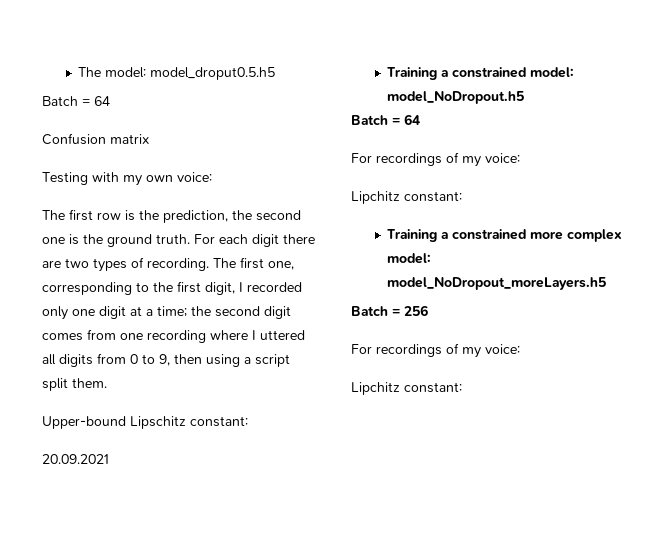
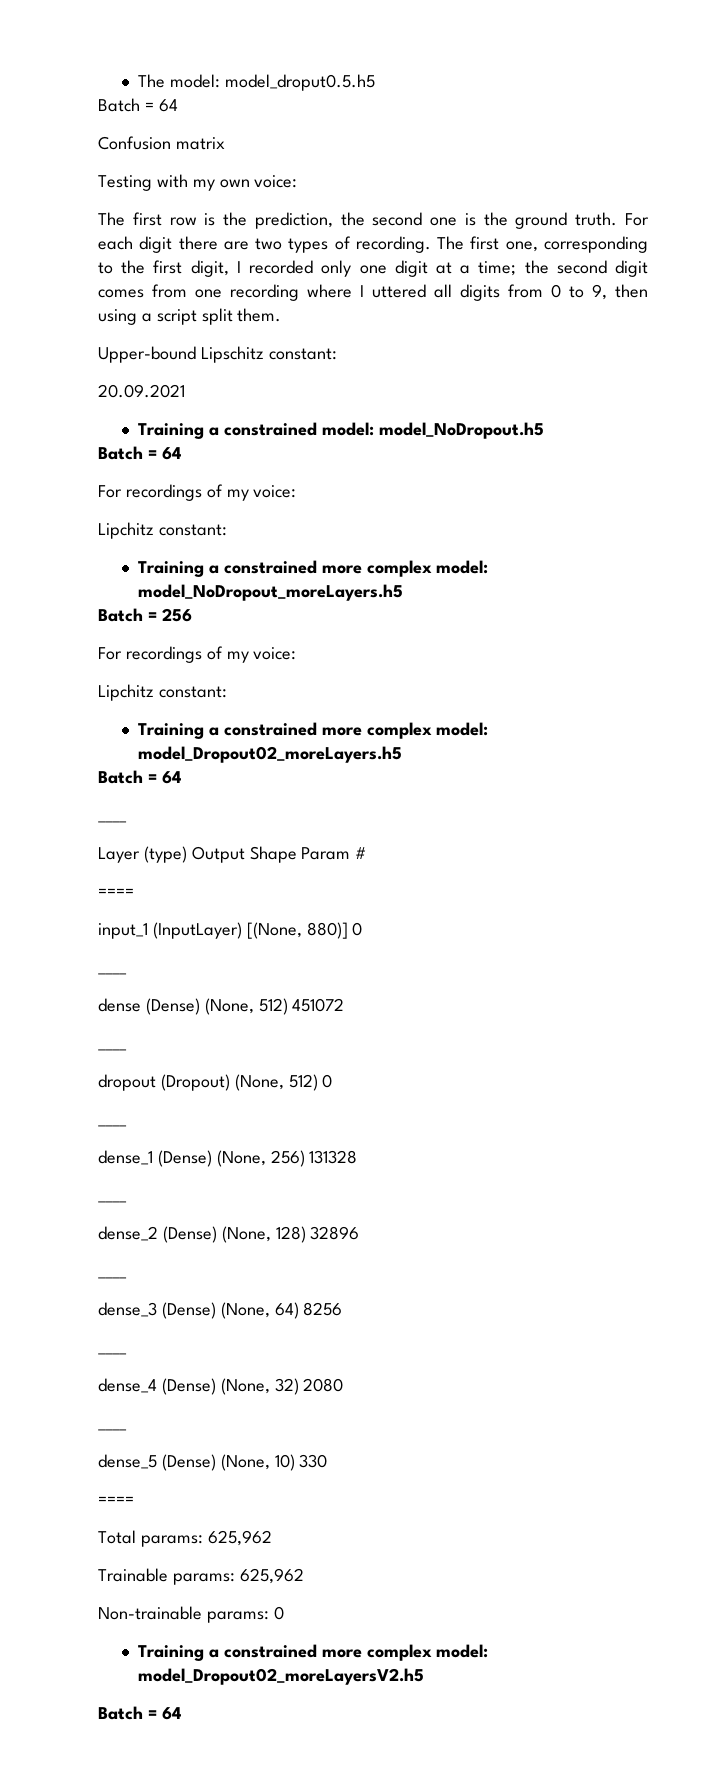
(462, 387) none -> [138,722,489,739] [138,746,403,763] [98,770,181,784] [98,821,127,823] [98,846,367,863] [98,888,134,897] [98,922,363,939] [98,973,127,975] [98,998,345,1015] [98,1049,127,1051] [98,1074,333,1091] [98,1125,127,1127] [98,1150,358,1167] [98,1201,127,1203] [98,1226,360,1243] [98,1277,127,1279] [98,1302,343,1319] [98,1353,127,1355] [98,1378,344,1395] [98,1429,127,1431] [98,1454,328,1471] [98,1496,134,1505] [98,1530,272,1547] [98,1568,304,1585] [98,1606,284,1623] [138,1644,489,1661] [138,1668,425,1685] [98,1706,181,1720] // Training a constrained more complex model: model_Dropout02_moreLayers.h5 // Batch = 64 // ____ // Layer (type) Output Shape Param # // ==== // input_1 (InputLayer) [(None, 880)] 0 // ____ // dense (Dense) (None, 512) 451072 // ____ // dropout (Dropout) (None, 512) 0 // ____ // dense_1 (Dense) (None, 256) 131328 // ____ // dense_2 (Dense) (None, 128) 32896 // ____ // dense_3 (Dense) (None, 64) 8256 // ____ // dense_4 (Dense) (None, 32) 2080 // ____ // dense_5 (Dense) (None, 10) 330 // ==== // Total params: 625,962 // Trainable params: 625,962 // Non-trainable params: 0 // Training a constrained more complex model: model_Dropout02_moreLayersV2.h5 // Batch = 64

